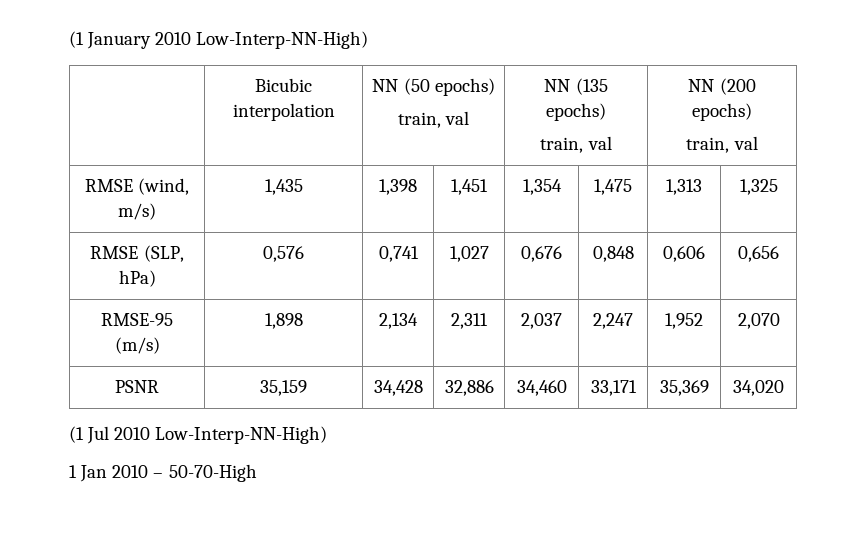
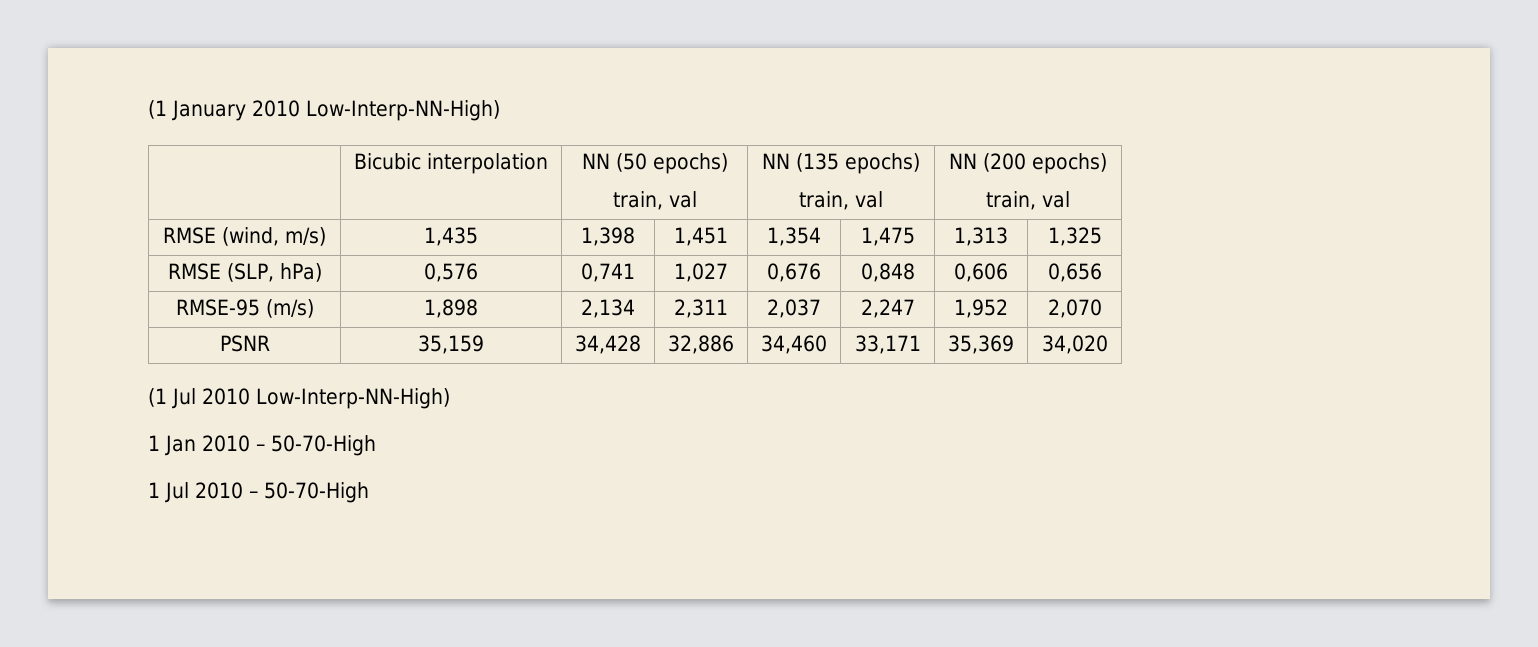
(257, 473) none -> [148,482,369,503] // 1 Jul 2010 – 50-70-High

